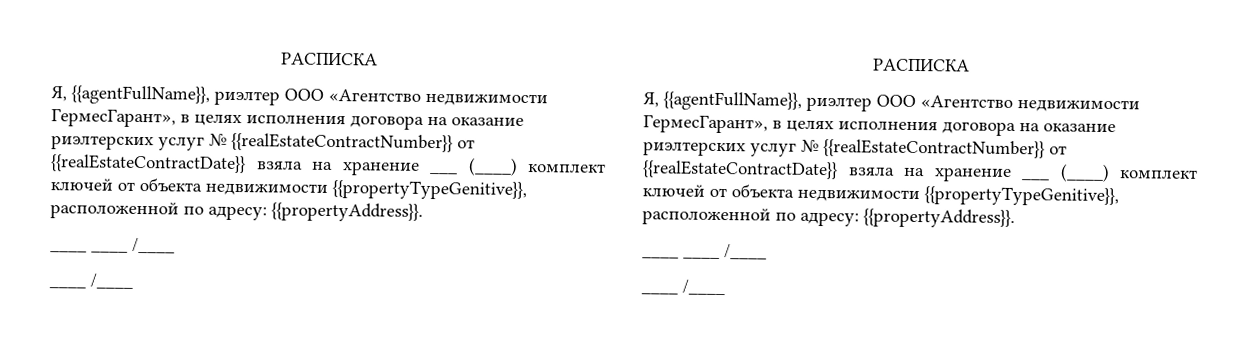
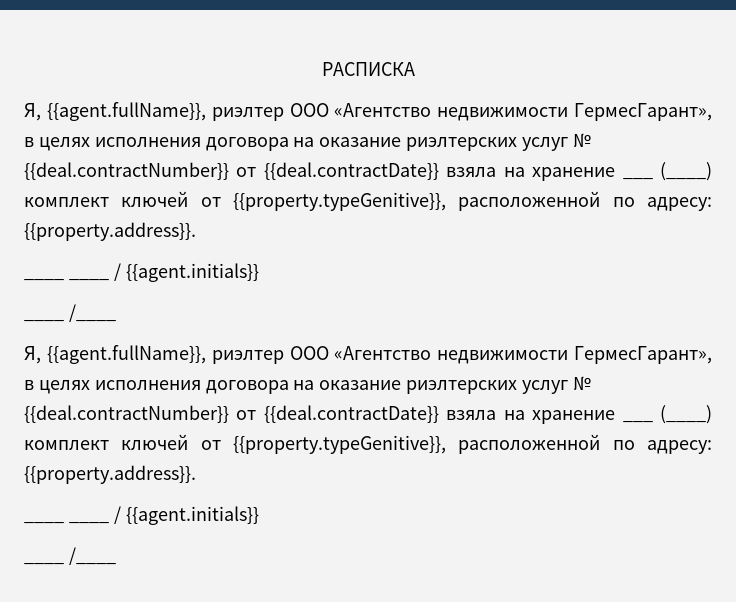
[281,52,378,66] [51,85,210,105] РАСПИСКА // Я, {{agentFullName}}, -> [321,62,415,76] [24,102,206,121] РАСПИСКА // Я, {{agent.fullName}},
[231,132,475,153] [50,154,606,176] [50,178,527,200] [50,201,423,222] [50,237,175,254] [49,273,133,289] [873,58,970,72] [643,91,802,111] {{realEstateContractNumber}} от {{realEstateContractDate}} взяла на хранение ___ (____) комплект ключей от объекта недвижимости {{propertyTypeGenitive}}, расположенной по адресу: {{propertyAddress}}. // ____ ____ /____ // ____ /____ // РАСПИСКА // Я, {{agentFullName}}, -> [24,162,713,181] [24,191,712,211] [24,222,196,241] [24,263,259,282] [24,304,116,322] [24,345,206,364] {{deal.contractNumber}} от {{deal.contractDate}} взяла на хранение ___ (____) комплект ключей от {{property.typeGenitive}}, расположенной по адресу: {{property.address}}. // ____ ____ / {{agent.initials}} // ____ /____ // Я, {{agent.fullName}},
[823,139,1067,159] [642,160,1198,182] [642,184,1119,207] [642,207,1015,229] [642,244,767,260] {{realEstateContractNumber}} от {{realEstateContractDate}} взяла на хранение ___ (____) комплект ключей от объекта недвижимости {{propertyTypeGenitive}}, расположенной по адресу: {{propertyAddress}}. // ____ ____ /____ -> [24,405,713,424] [24,434,712,454] [24,465,196,484] [24,506,259,525] {{deal.contractNumber}} от {{deal.contractDate}} взяла на хранение ___ (____) комплект ключей от {{property.typeGenitive}}, расположенной по адресу: {{property.address}}. // ____ ____ / {{agent.initials}}

